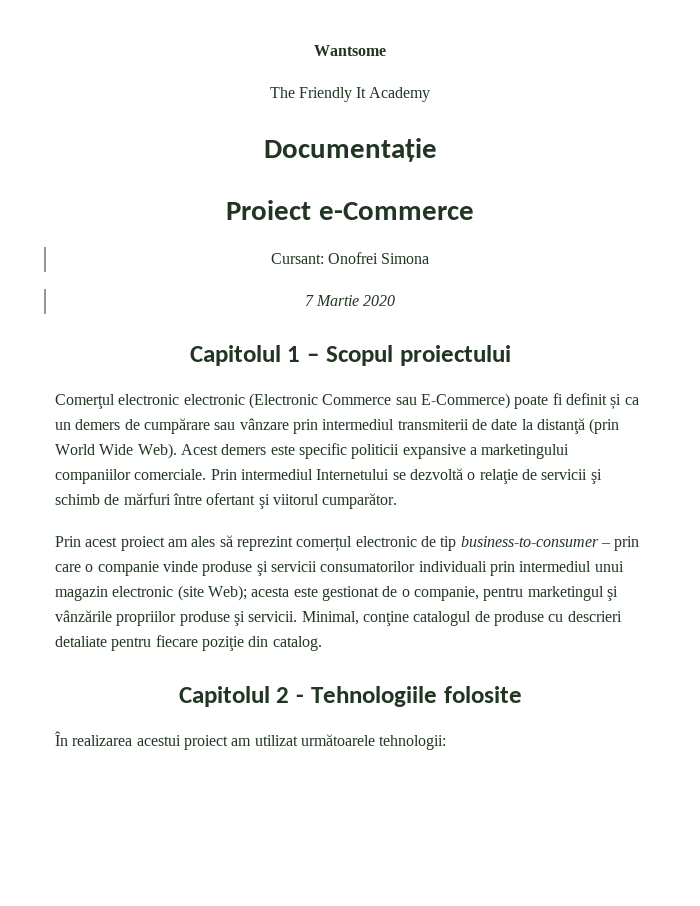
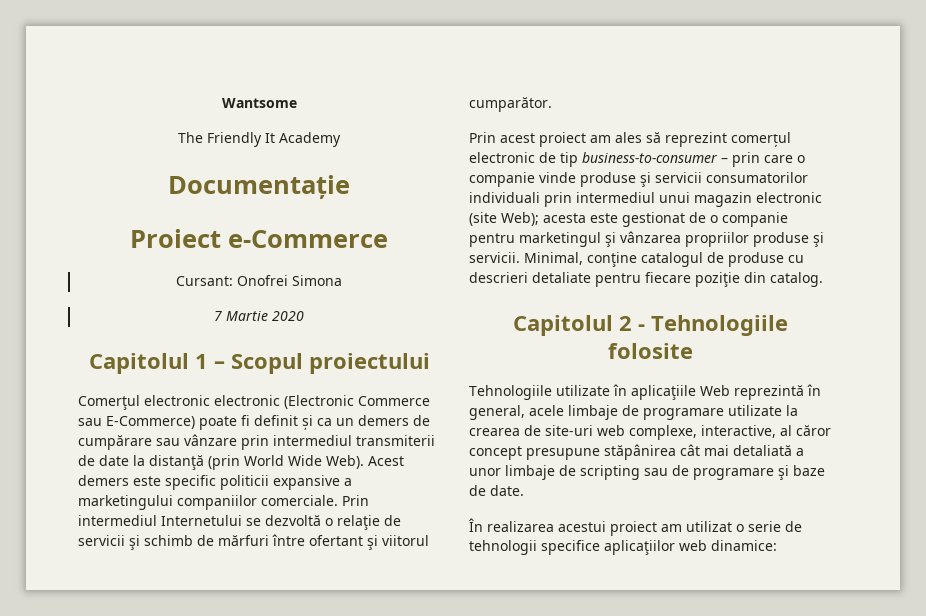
[413,586,479,601] companie, -> [722,212,788,227] companie
[55,610,112,622] vânzările -> [620,231,681,243] vânzarea
(522, 694) none -> [469,384,821,400] [469,405,798,420] [469,425,831,440] [469,444,804,460] [469,465,825,480] [469,485,524,496] // Tehnologiile utilizate în aplicaţiile Web reprezintă în general, acele limbaje de programare utilizate la crearea de site-uri web complexe, interactive, al căror concept presupune stăpânirea cât mai detaliată a unor limbaje de scripting sau de programare şi baze de date.
[300,734,447,750] următoarele tehnologii: -> [736,521,802,532] [469,540,777,555] o serie de tehnologii specifice aplicaţiilor web dinamice:

